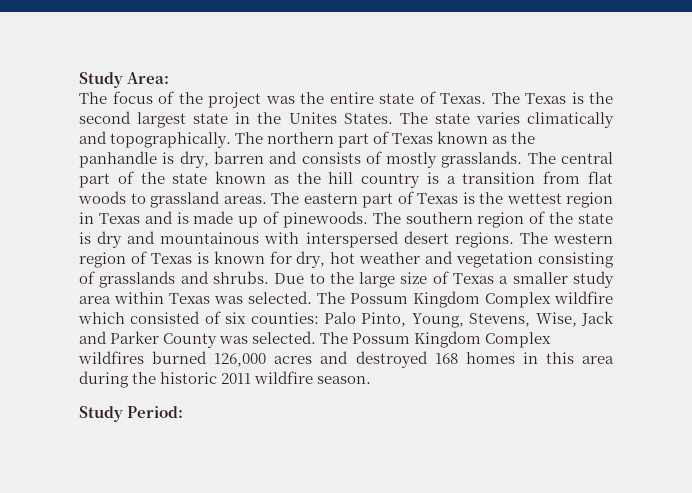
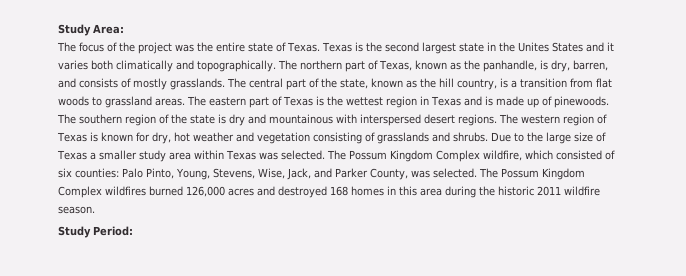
[491,92,520,104] The -> (320, 47) none
[343,112,520,124] States. The state varies -> [551,42,614,52] [58,60,113,70] States and it varies both
[392,131,536,144] [79,151,157,168] Texas known as the panhandle -> [378,60,537,72] Texas, known as the panhandle,
[213,151,264,164] barren -> [572,60,608,71] barren,
[172,173,208,184] state -> [340,79,368,89] state,
[361,173,421,188] country -> [457,79,497,90] country,
[554,291,613,304] wildfire -> [482,150,522,161] wildfire,
[580,311,614,326] Jack -> [286,168,311,180] Jack,
[163,333,218,348] County -> [369,168,408,180] County,

